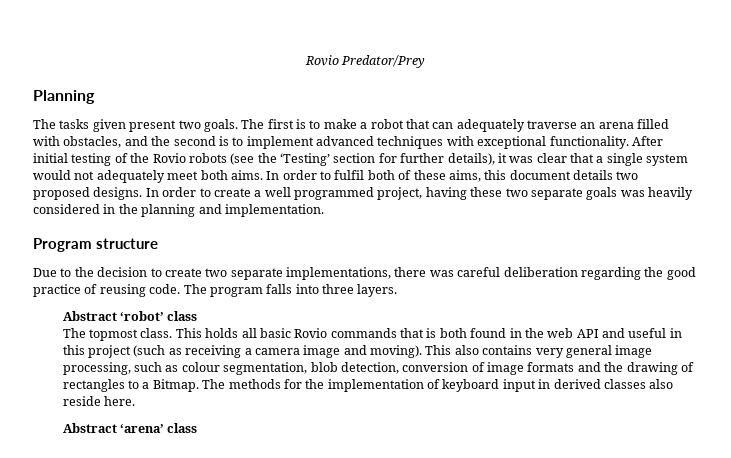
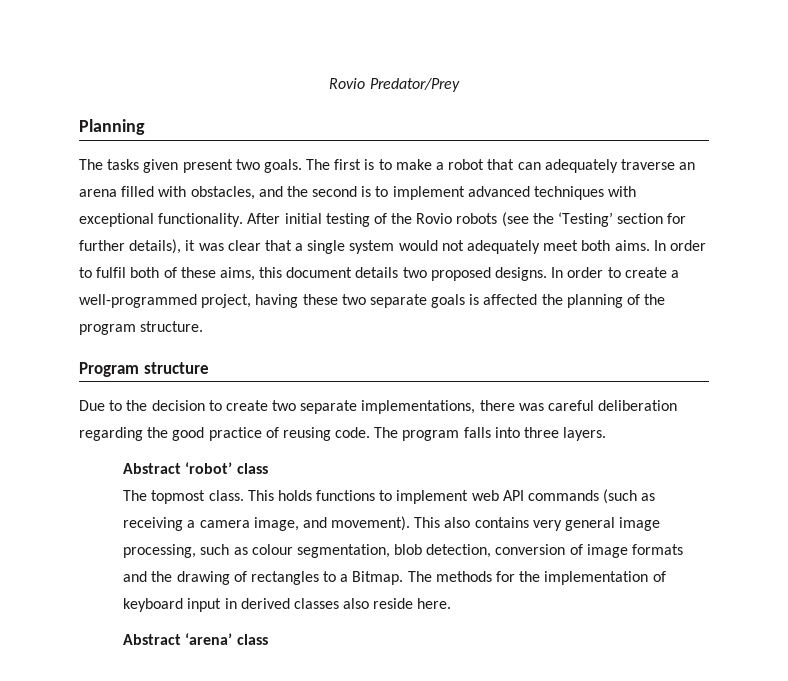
[264,187,374,200] well programmed -> [79,294,197,308] well-programmed
[620,187,693,200] [33,204,324,217] was heavily considered in the planning and implementation. -> [469,294,666,308] [79,321,204,335] is affected the planning of the program structure.
[241,328,682,338] [62,345,132,358] all basic Rovio commands that is both found in the web API and useful in this project -> [316,490,600,504] functions to implement web API commands
[303,345,423,358] image and moving). -> [253,516,411,531] image, and movement).

